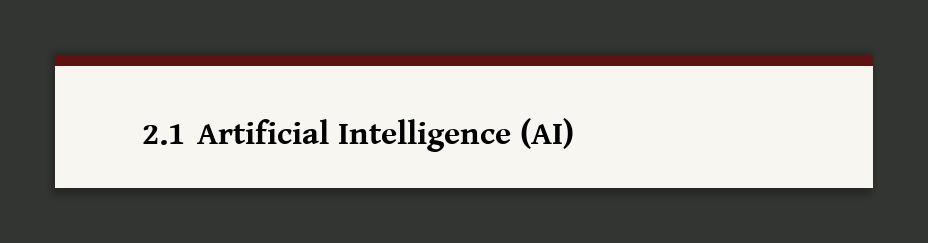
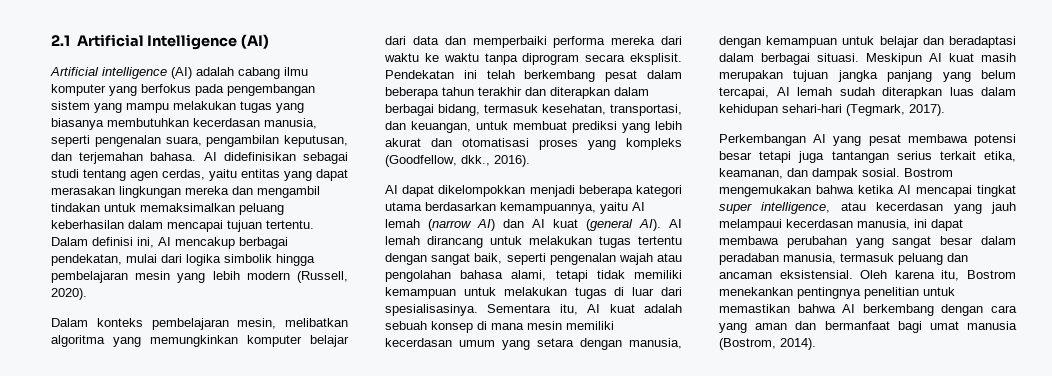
(574, 133) none -> [50,67,308,79] [51,84,315,96] [51,101,304,113] [51,118,317,130] [51,135,348,147] [51,152,348,164] [51,169,348,181] [51,186,320,198] [51,203,284,215] [51,220,314,232] [51,237,288,249] [51,254,315,266] [51,271,348,283] [51,288,87,300] [51,318,348,330] [51,335,349,347] [385,36,682,48] [384,53,682,65] [385,70,682,82] [385,87,649,99] [385,104,682,116] [385,121,682,133] [385,138,682,150] [385,155,530,167] [385,185,682,197] [385,202,645,214] [385,219,682,231] [385,236,682,248] [385,253,682,265] [385,270,682,282] [385,287,682,299] [385,304,682,316] [385,321,614,333] [385,338,682,350] [719,36,1016,48] [719,53,1016,65] [719,70,1016,82] [719,87,1016,99] [719,104,945,116] [719,134,1016,146] [719,151,1016,163] [719,168,953,180] [719,185,1016,197] [719,202,1016,214] [719,219,963,231] [719,236,1016,248] [719,253,968,265] [719,270,1016,281] [719,287,955,299] [719,304,1017,316] [719,321,1017,333] [719,338,816,350] // Artificial intelligence (AI) adalah cabang ilmu komputer yang berfokus pada pengembangan sistem yang mampu melakukan tugas yang biasanya membutuhkan kecerdasan manusia, seperti pengenalan suara, pengambilan keputusan, dan terjemahan bahasa. AI didefinisikan sebagai studi tentang agen cerdas, yaitu entitas yang dapat merasakan lingkungan mereka dan mengambil tindakan untuk memaksimalkan peluang keberhasilan dalam mencapai tujuan tertentu. Dalam definisi ini, AI mencakup berbagai pendekatan, mulai dari logika simbolik hingga pembelajaran mesin yang lebih modern (Russell, 2020). // Dalam konteks pembelajaran mesin, melibatkan algoritma yang memungkinkan komputer belajar dari data dan memperbaiki performa mereka dari waktu ke waktu tanpa diprogram secara eksplisit. Pendekatan ini telah berkembang pesat dalam beberapa tahun terakhir dan diterapkan dalam berbagai bidang, termasuk kesehatan, transportasi, dan keuangan, untuk membuat prediksi yang lebih akurat dan otomatisasi proses yang kompleks (Goodfellow, dkk., 2016). // AI dapat dikelompokkan menjadi beberapa kategori utama berdasarkan kemampuannya, yaitu AI lemah (narrow AI) dan AI kuat (general AI). AI lemah dirancang untuk melakukan tugas tertentu dengan sangat baik, seperti pengenalan wajah atau pengolahan bahasa alami, tetapi tidak memiliki kemampuan untuk melakukan tugas di luar dari spesialisasinya. Sementara itu, AI kuat adalah sebuah konsep di mana mesin memiliki kecerdasan umum yang setara dengan manusia, dengan kemampuan untuk belajar dan beradaptasi dalam berbagai situasi. Meskipun AI kuat masih merupakan tujuan jangka panjang yang belum tercapai, AI lemah sudah diterapkan luas dalam kehidupan sehari-hari (Tegmark, 2017). // Perkembangan AI yang pesat membawa potensi besar tetapi juga tantangan serius terkait etika, keamanan, dan dampak sosial. Bostrom mengemukakan bahwa ketika AI mencapai tingkat super intelligence, atau kecerdasan yang jauh melampaui kecerdasan manusia, ini dapat membawa perubahan yang sangat besar dalam peradaban manusia, termasuk peluang dan ancaman eksistensial. Oleh karena itu, Bostrom menekankan pentingnya penelitian untuk memastikan bahwa AI berkembang dengan cara yang aman dan bermanfaat bagi umat manusia (Bostrom, 2014).

